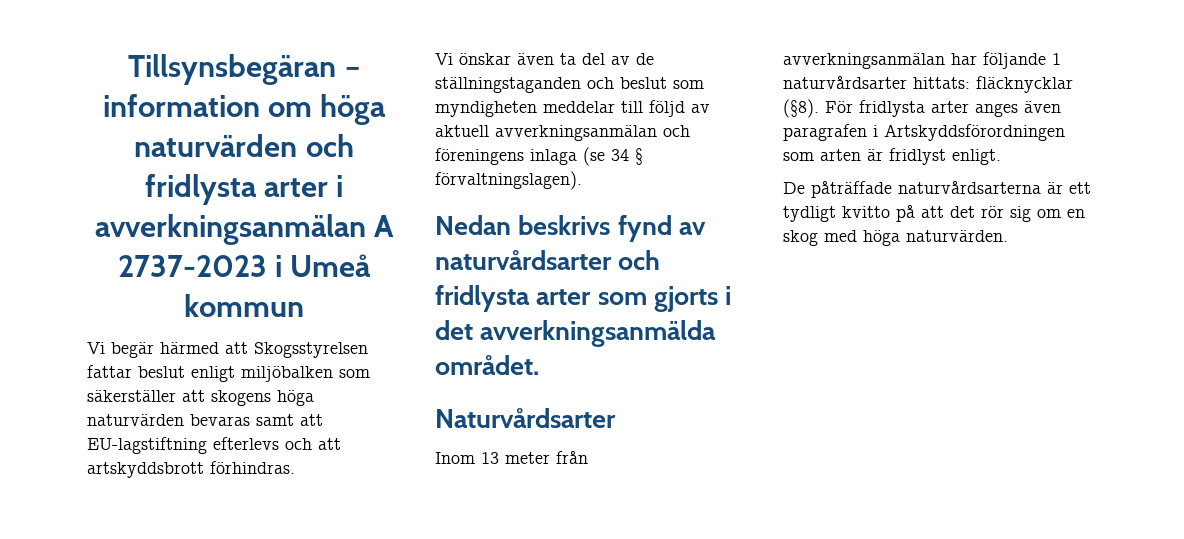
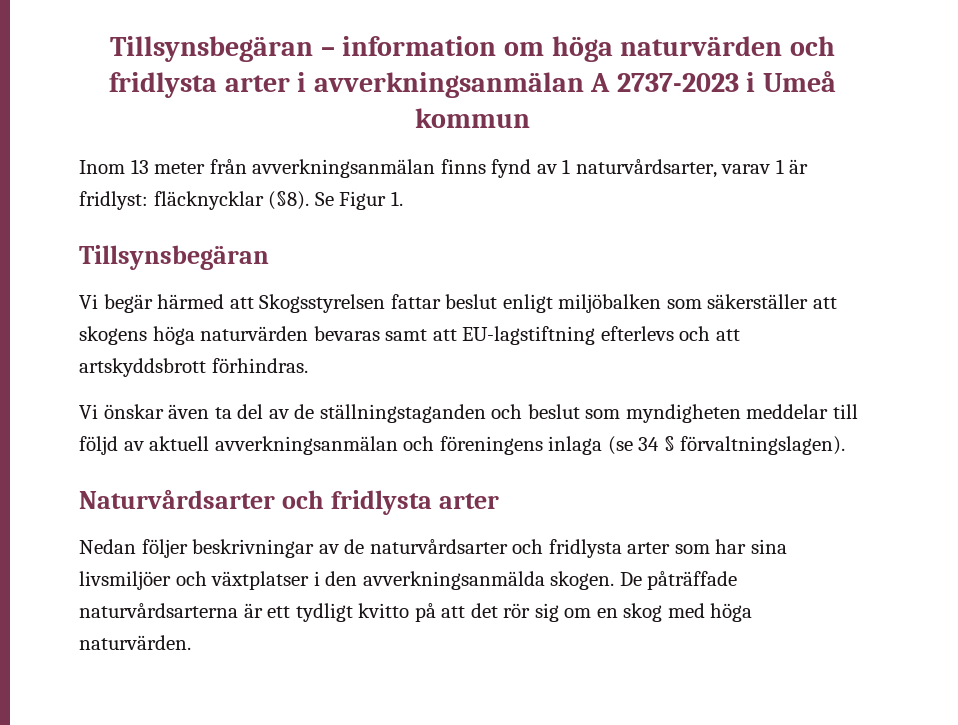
(305, 305) none -> [79,159,809,178] [79,191,403,210] [79,245,269,270] // Inom 13 meter från avverkningsanmälan finns fynd av 1 naturvårdsarter, varav 1 är fridlyst: fläcknycklar (§8). Se Figur 1. // Tillsynsbegäran
[435,215,706,242] Nedan beskrivs fynd av -> [79,489,500,515] [79,539,365,558] Naturvårdsarter och fridlysta arter // Nedan följer beskrivningar av de
[653,286,732,312] [435,320,717,347] [435,355,539,375] [435,408,616,428] [435,451,588,464] [783,52,1061,69] [783,76,1073,93] [783,99,1061,118] [783,124,1065,141] [783,148,1001,165] gjorts i det avverkningsanmälda området. // Naturvårdsarter // Inom 13 meter från avverkningsanmälan har följande 1 naturvårdsarter hittats: fläcknycklar (§8). För fridlysta arter anges även paragrafen i Artskyddsförordningen som arten är fridlyst enligt. // -> [715,539,787,554] [79,571,615,590] har sina livsmiljöer och växtplatser i den avverkningsanmälda skogen.

